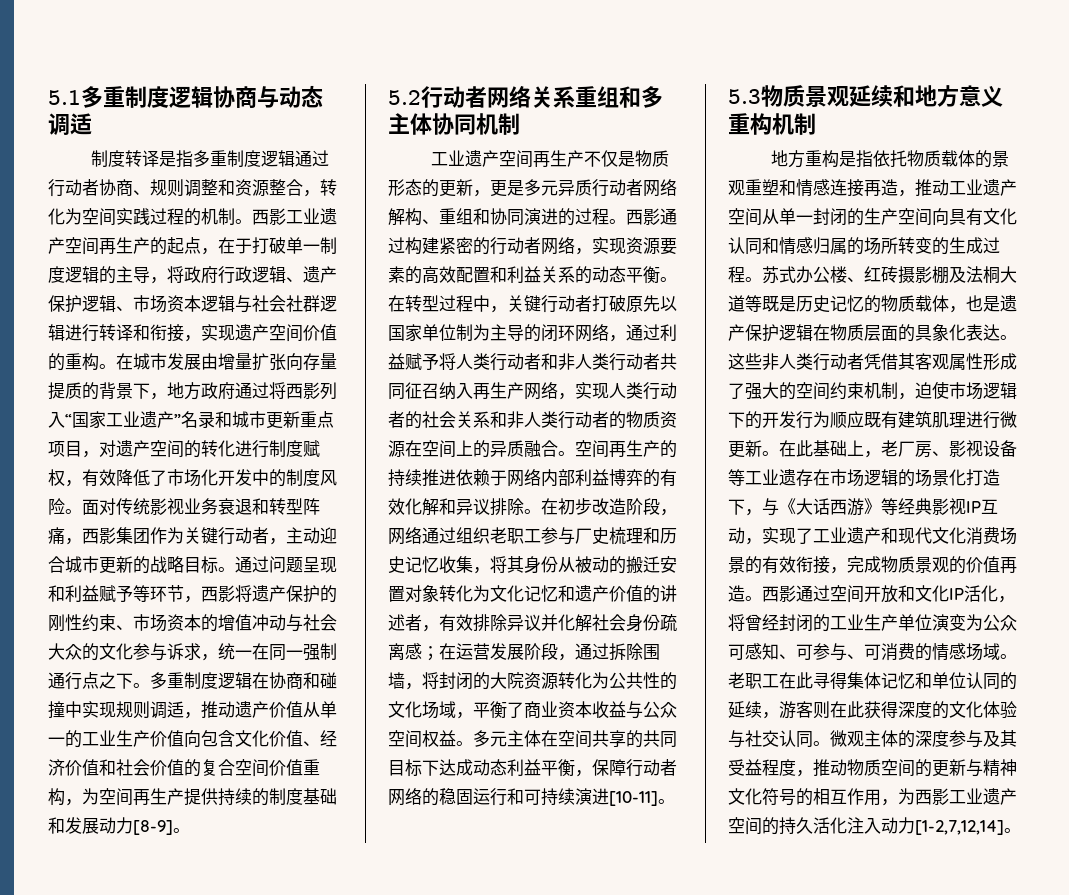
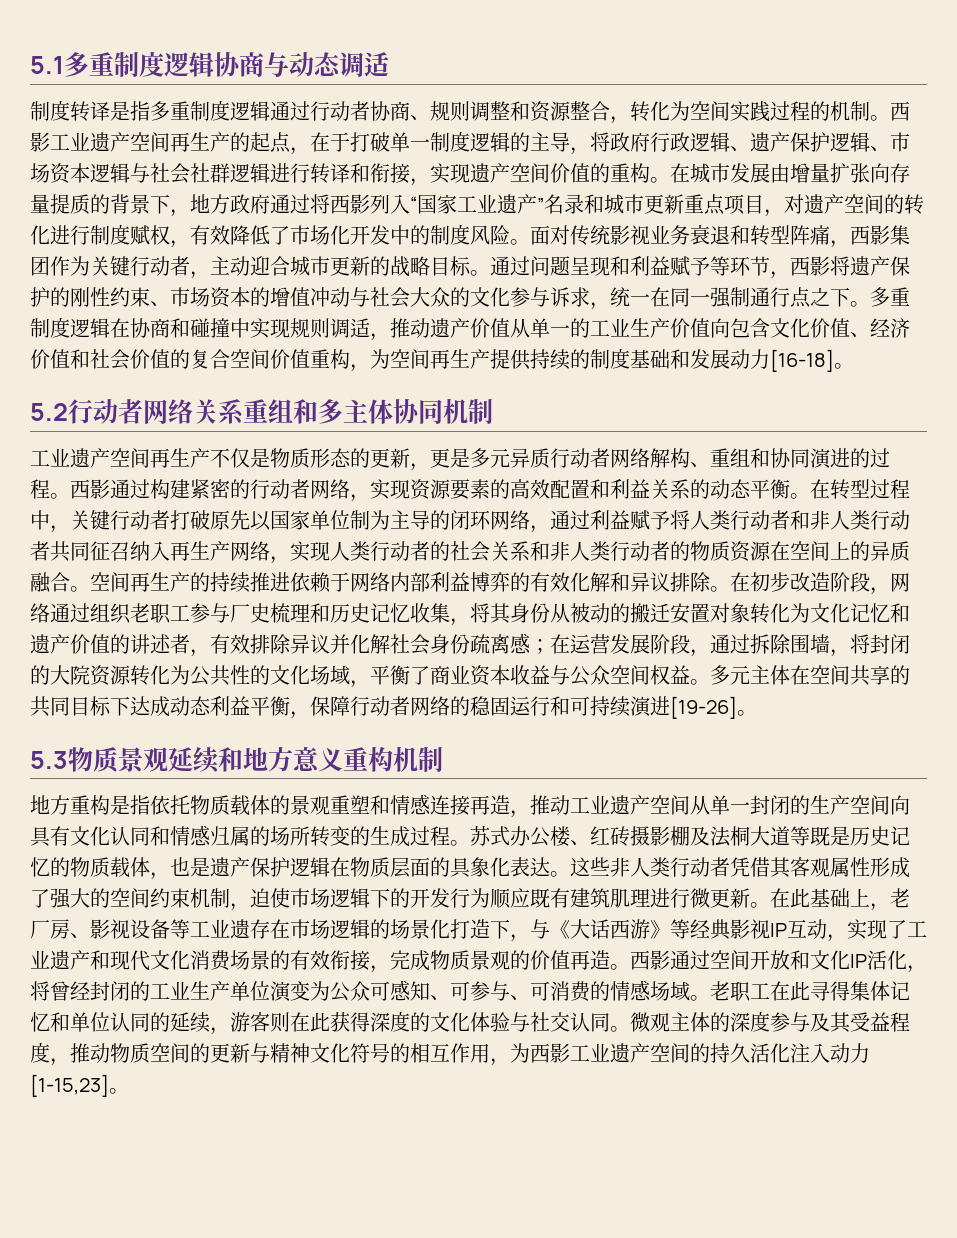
[133,820,173,835] [8-9] -> [770,349,834,372] [16-18]
[609,791,658,806] [10-11] -> [670,696,737,719] [19-26]
[915,820,1004,835] [1-2,7,12,14] -> [30,1074,109,1097] [1-15,23]

